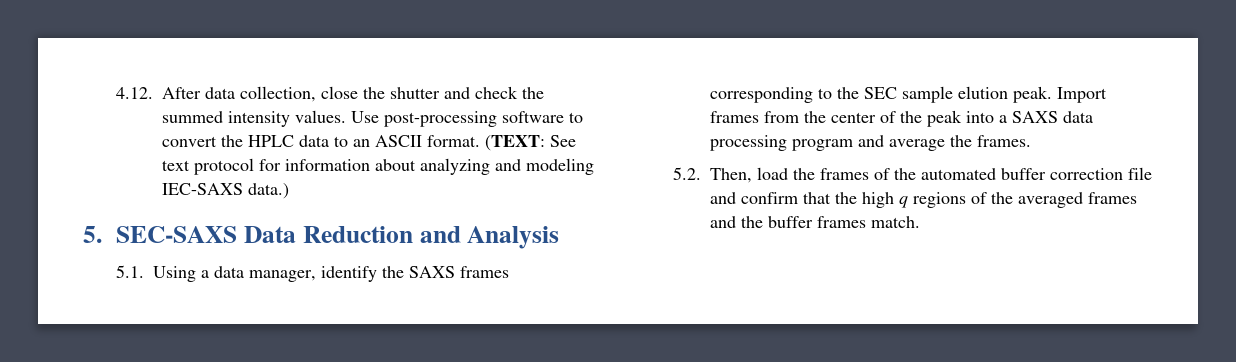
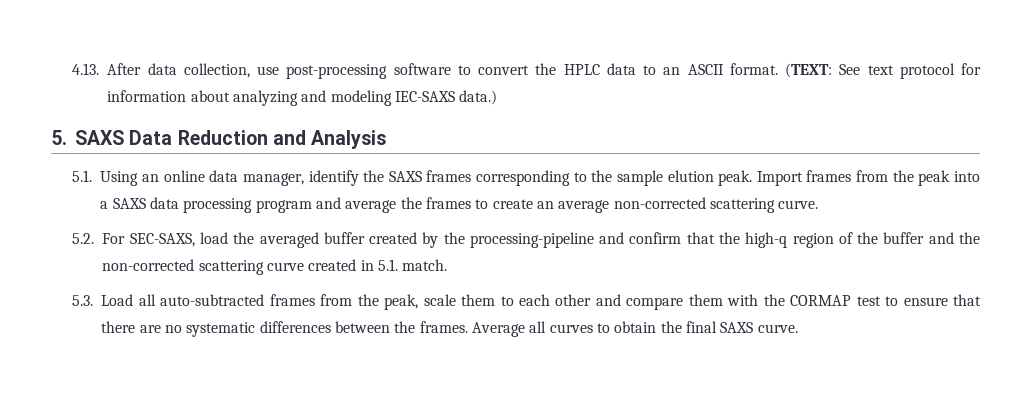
[115,87,153,99] 4.12. -> [72,63,100,75] 4.13.
[320,86,544,99] [161,110,379,127] close the shutter and check the summed intensity values. Use -> [257,66,280,75] use
[115,226,237,243] SEC-SAXS -> [75,130,124,145] SAXS
[200,270,209,278] a -> [142,170,205,182] an online
[863,87,897,99] SEC -> (613, 176) none
[830,111,922,123] center of the -> (914, 176) none
[976,135,1031,147] [672,167,1152,183] [709,192,1137,208] [709,216,920,228] frames. // 5.2. Then, load the frames of the automated buffer correction file and confirm that the high q regions of the averaged frames and the buffer frames match. -> [425,197,819,213] [72,232,981,248] [102,259,448,275] [72,294,981,310] [101,321,798,337] frames to create an average non-corrected scattering curve. // 5.2. For SEC-SAXS, load the averaged buffer created by the processing-pipeline and confirm that the high-q region of the buffer and the non-corrected scattering curve created in 5.1. match. // 5.3. Load all auto-subtracted frames from the peak, scale them to each other and compare them with the CORMAP test to ensure that there are no systematic differences between the frames. Average all curves to obtain the final SAXS curve.

